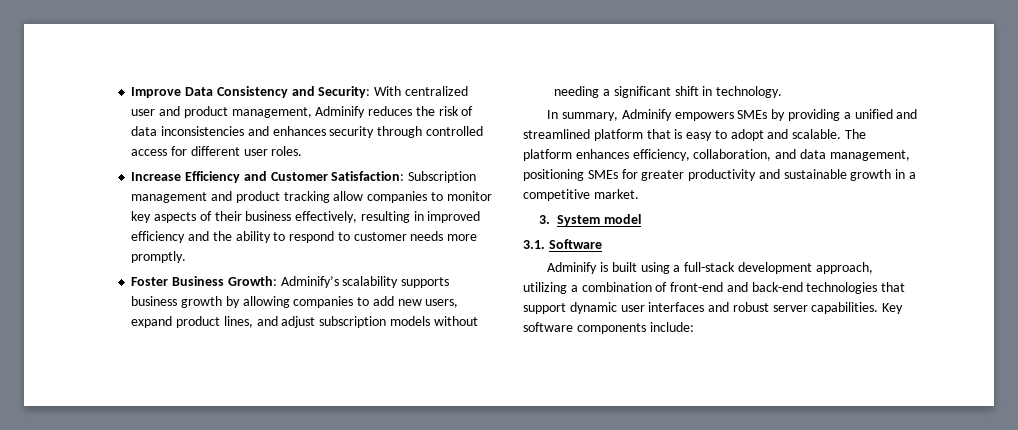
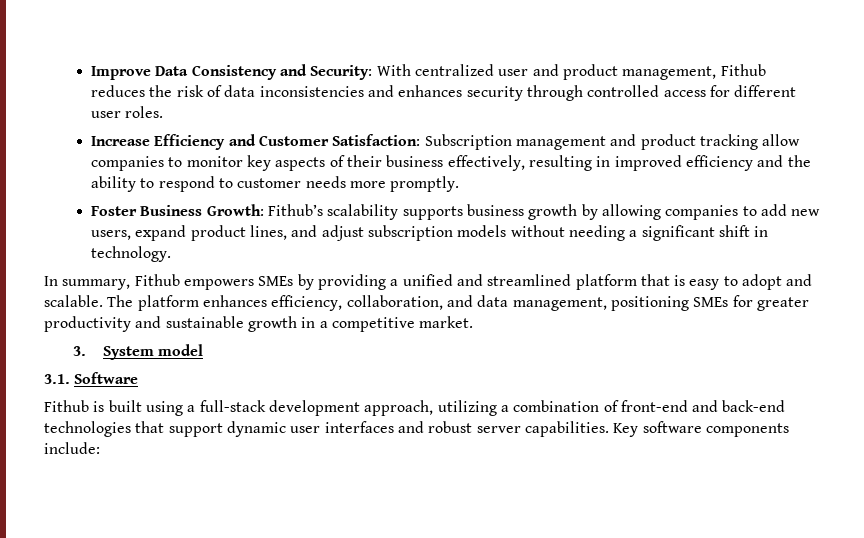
[315,106,366,118] Adminify -> [720,64,766,76] Fithub
[280,276,339,288] Adminify’s -> [268,204,324,216] Fithub’s
[621,109,672,121] Adminify -> [134,274,180,286] Fithub
[547,262,598,274] Adminify -> [44,400,89,412] Fithub

